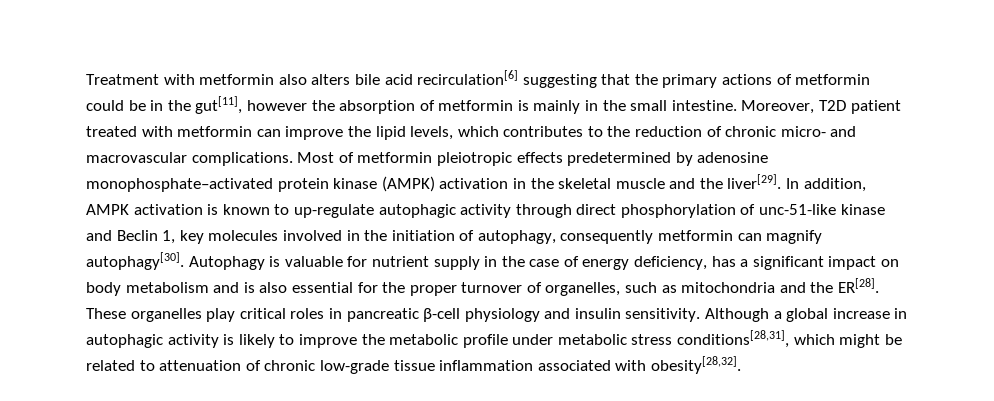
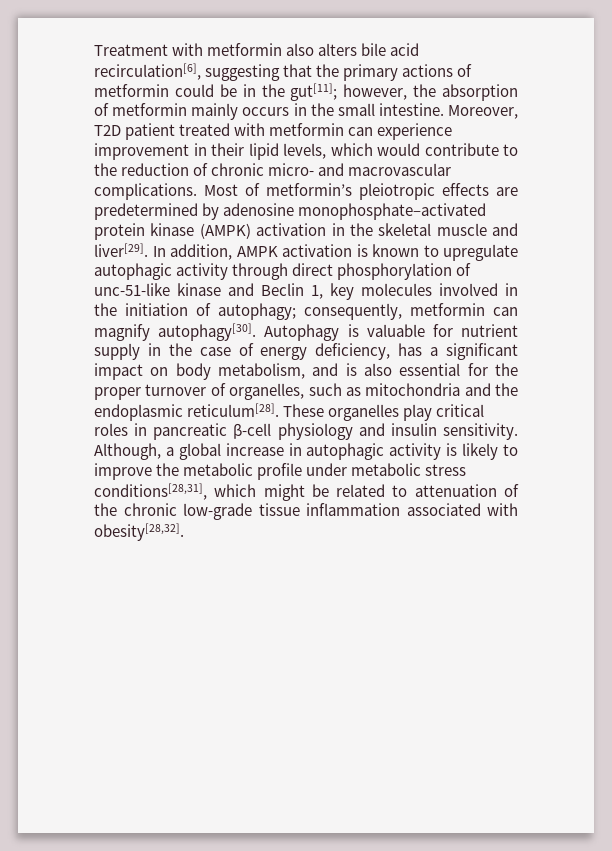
[417,70,519,85] recirculation[6] -> [94,63,201,80] recirculation[6],
[195,96,307,114] gut[11], however -> [290,83,408,101] gut[11]; however,
[517,100,581,114] is mainly -> [191,103,290,120] mainly occurs
[285,126,371,140] improve the -> [377,123,453,140] [94,143,244,160] experience improvement in their
[503,126,584,137] contributes -> [377,143,499,156] would contribute
[357,152,433,163] metformin -> [266,183,352,196] metformin’s
(563, 157) none -> [496,187,518,196] are
[699,178,723,189] the -> (518, 229) none
[293,204,374,218] up-regulate -> [443,244,518,261] upregulate
[477,230,654,244] autophagy, consequently -> [218,303,402,320] autophagy; consequently,
[125,282,209,293] metabolism -> [218,363,305,379] metabolism,
[838,278,880,293] ER[28]. -> [94,403,280,421] endoplasmic reticulum[28].
[705,308,770,322] Although -> [94,443,161,460] Although,
(261, 365) none -> [94,503,117,516] the

